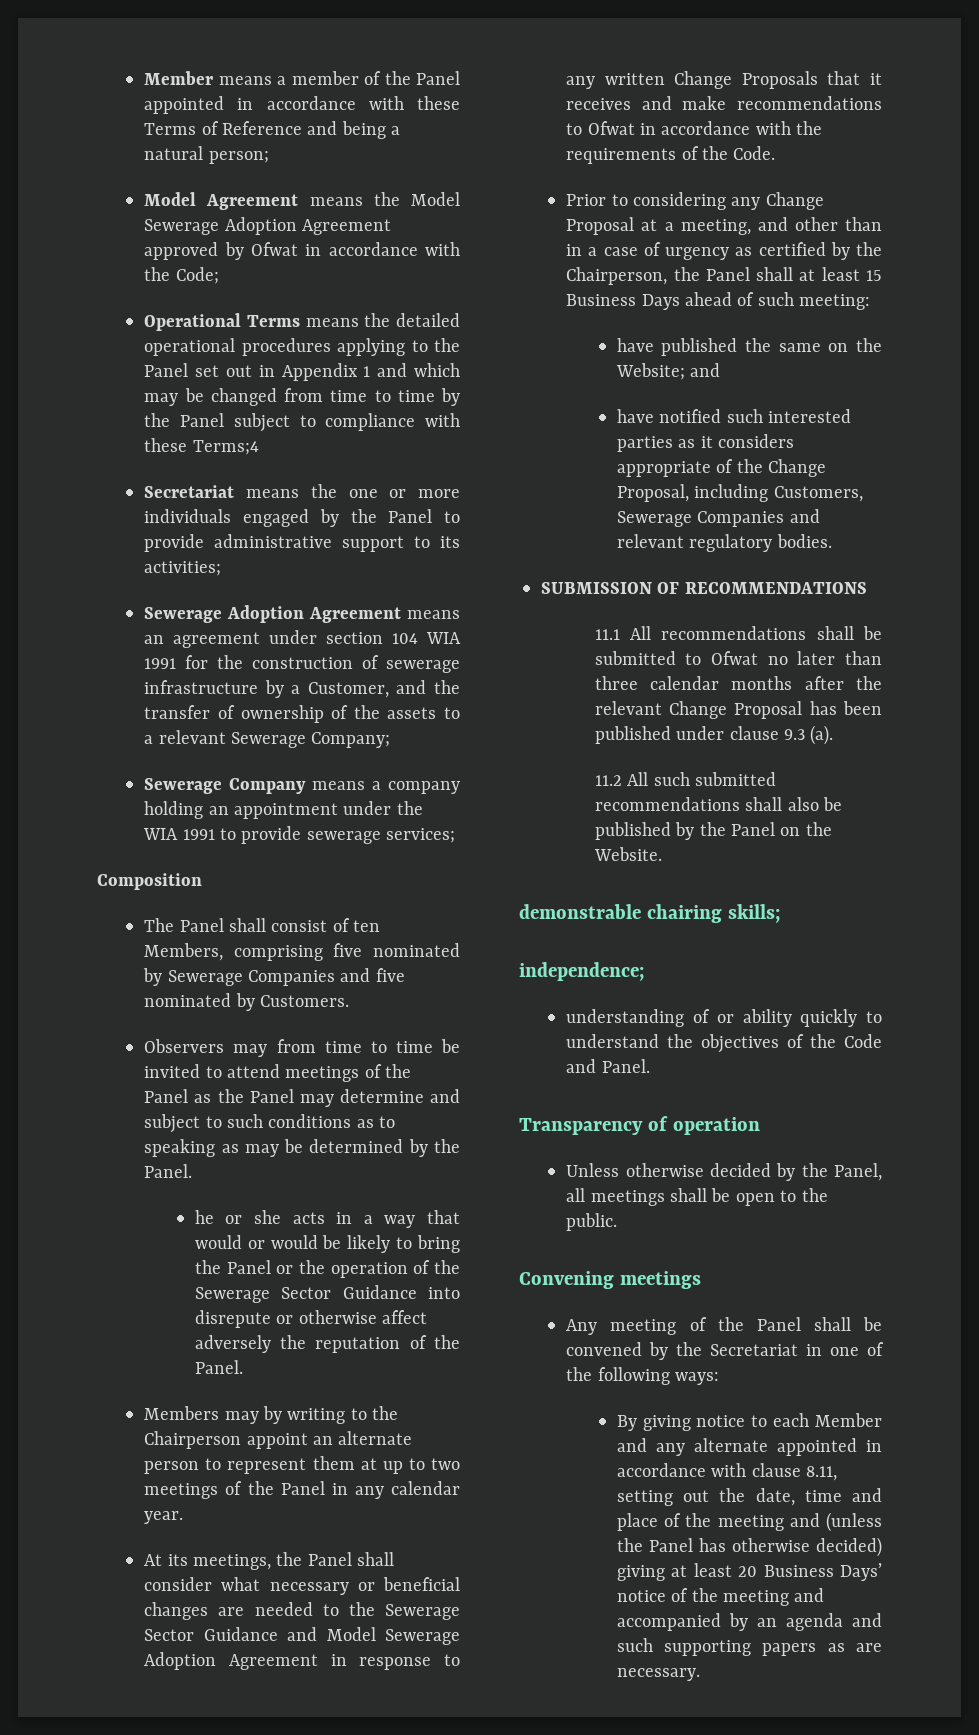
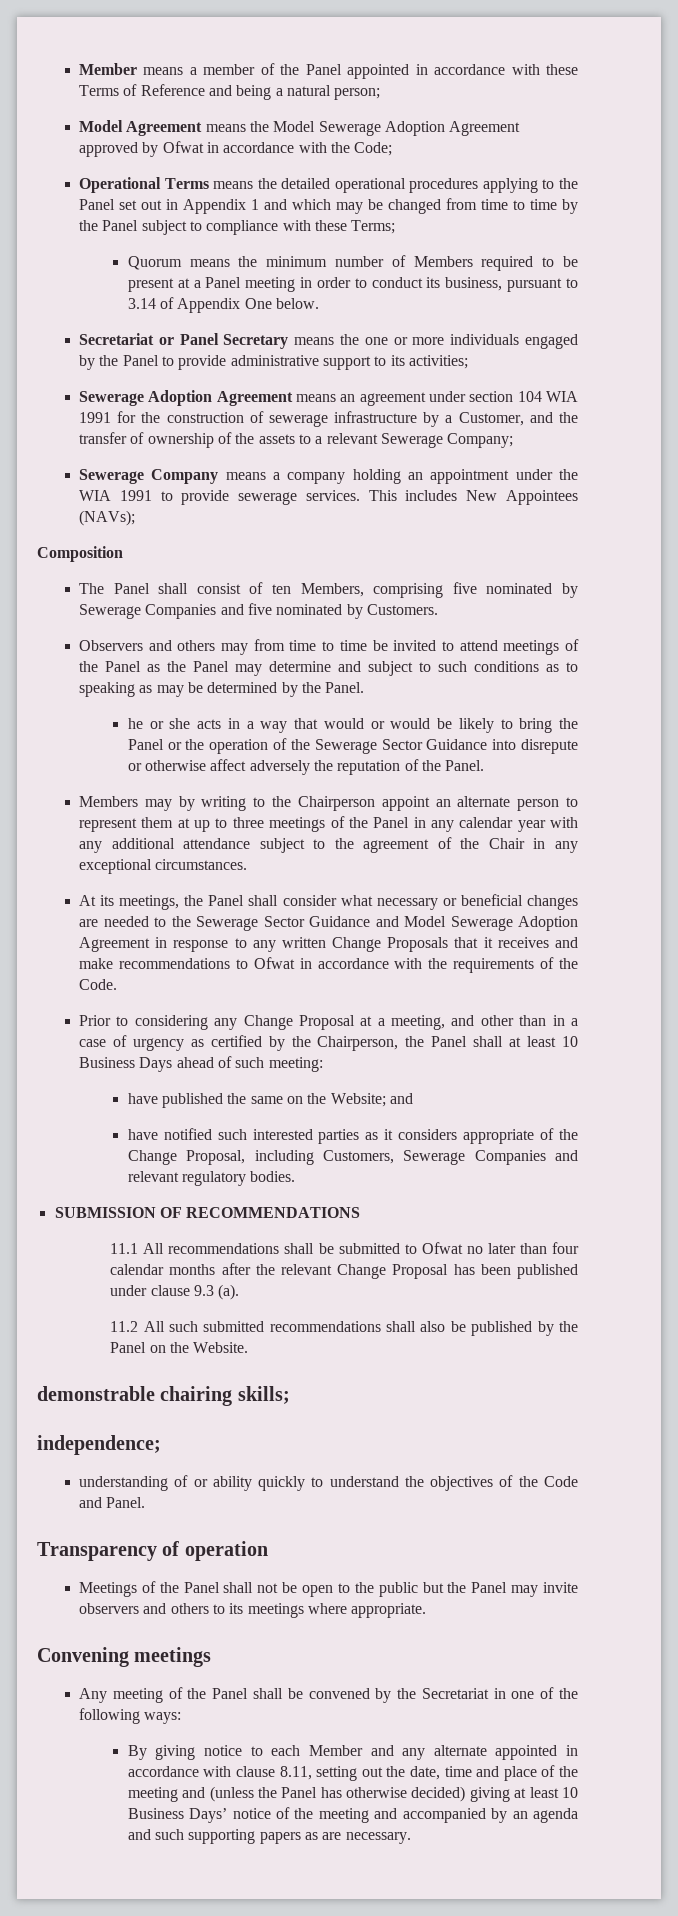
[192,440,259,455] [144,485,235,498] Terms;4 // Secretariat -> [351,220,396,234] [127,255,578,271] [127,277,578,292] [127,297,320,313] [79,333,289,349] Terms; // Quorum means the minimum number of Members required to be present at a Panel meeting in order to conduct its business, pursuant to 3.14 of Appendix One below. // Secretariat or Panel Secretary
[386,828,456,843] services; -> [305,490,578,505] [79,510,136,526] services. This includes New Appointees (NAVs);
(225, 1046) none -> [148,640,216,651] and others
[431,1458,460,1470] two -> [232,817,264,828] three
[144,1511,184,1524] year. -> [517,817,578,832] [79,837,578,853] [79,859,248,874] year with any additional attendance subject to the agreement of the Chair in any exceptional circumstances.
[866,270,882,281] 15 -> [562,1036,578,1047] 10
[594,676,638,690] three -> [551,1242,579,1254] four
[566,1163,882,1181] [566,1188,828,1206] [566,1213,618,1231] Unless otherwise decided by the Panel, all meetings shall be open to the public. -> [79,1581,578,1597] [79,1603,427,1618] Meetings of the Panel shall not be open to the public but the Panel may invite observers and others to its meetings where appropriate.
[738,1566,758,1577] 20 -> [562,1787,578,1798] 10

